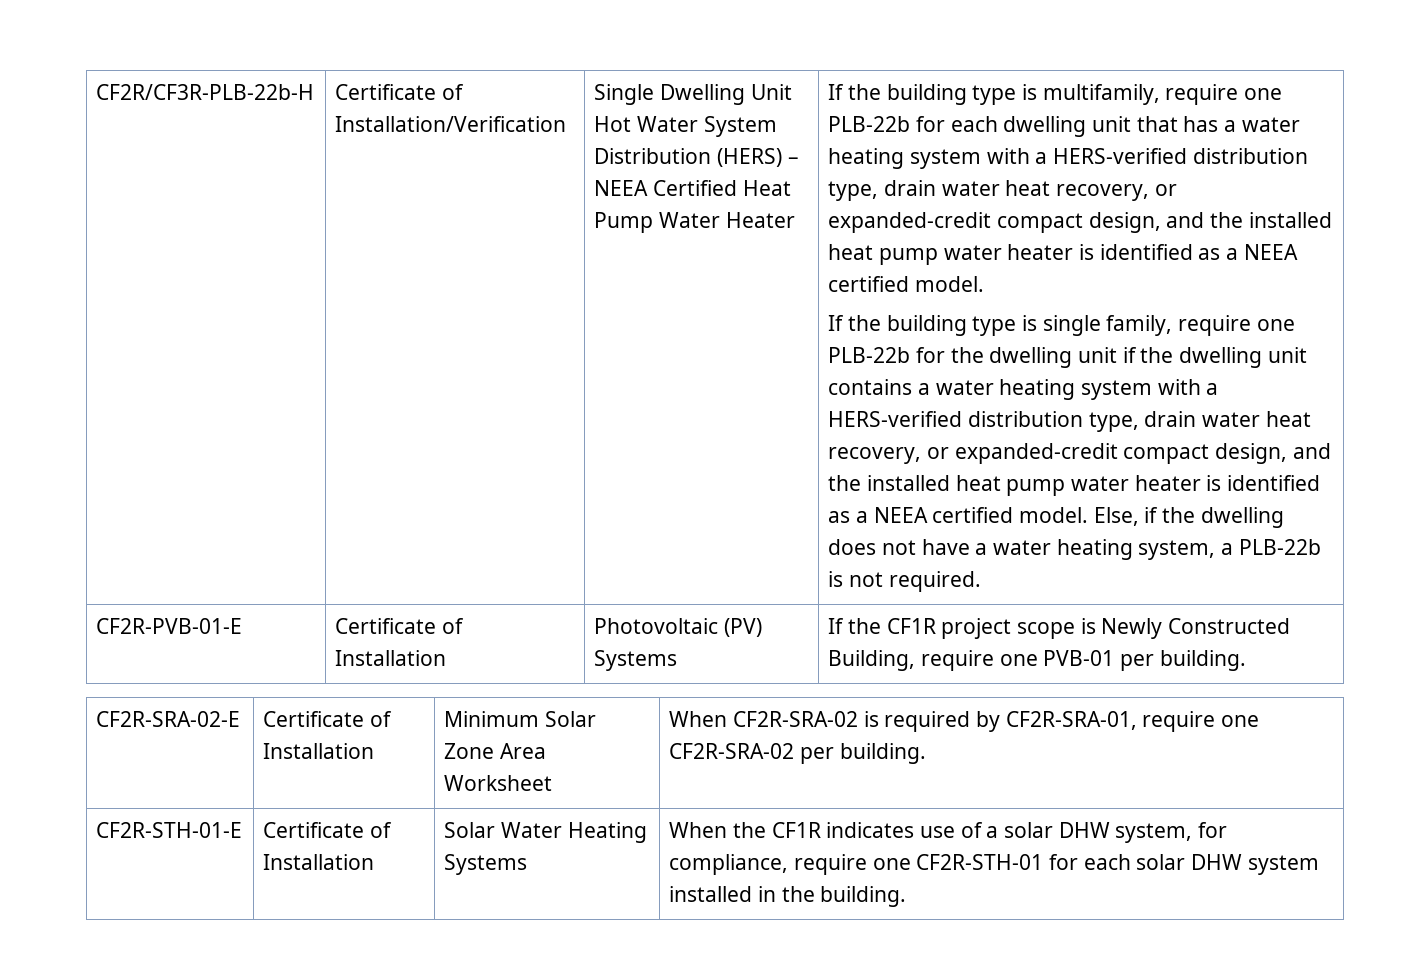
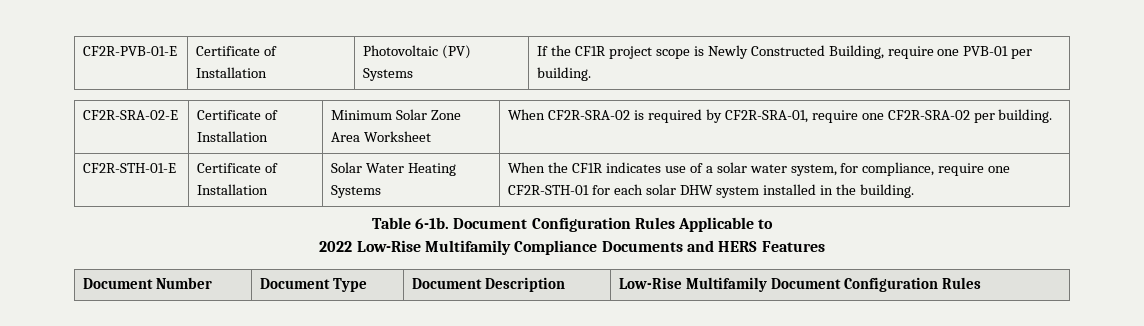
[96,84,315,100] [335,84,465,100] [335,116,567,132] [594,84,792,105] [594,116,777,137] [594,148,799,167] [594,180,791,196] [594,212,795,233] [828,84,1283,105] [828,116,1300,137] [828,148,1308,169] [828,180,1177,201] [828,212,1332,233] [828,244,1298,265] [828,276,985,292] [828,315,1295,336] [828,347,1307,368] [828,379,1219,400] [828,411,1311,432] [828,443,1331,464] [828,475,1321,496] [828,507,1284,528] [828,539,1321,560] [828,571,981,592] CF2R/CF3R-PLB-22b-H | Certificate of Installation/Verification | Single Dwelling Unit Hot Water System Distribution (HERS) – NEEA Certified Heat Pump Water Heater | If the building type is multifamily, require one PLB-22b for each dwelling unit that has a water heating system with a HERS-verified distribution type, drain water heat recovery, or expanded-credit compact design, and the installed heat pump water heater is identified as a NEEA certified model. // If the building type is single family, require one PLB-22b for the dwelling unit if the dwelling unit contains a water heating system with a HERS-verified distribution type, drain water heat recovery, or expanded-credit compact design, and the installed heat pump water heater is identified as a NEEA certified model. Else, if the dwelling does not have a water heating system, a PLB-22b is not required. // -> (83, 51) none
[1058,822,1110,838] DHW -> [749,164,787,173] water
(907, 896) none -> [371,217,774,232] [319,240,825,255] [83,277,213,289] [260,278,368,292] [412,277,566,292] [619,277,981,292] // Table 6-1b. Document Configuration Rules Applicable to // 2022 Low-Rise Multifamily Compliance Documents and HERS Features // Document Number | Document Type | Document Description | Low-Rise Multifamily Document Configuration Rules

